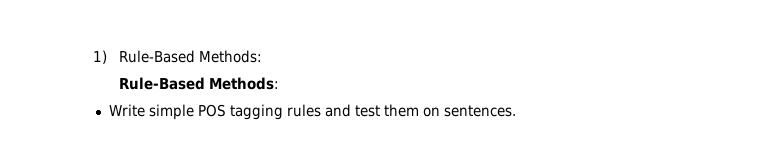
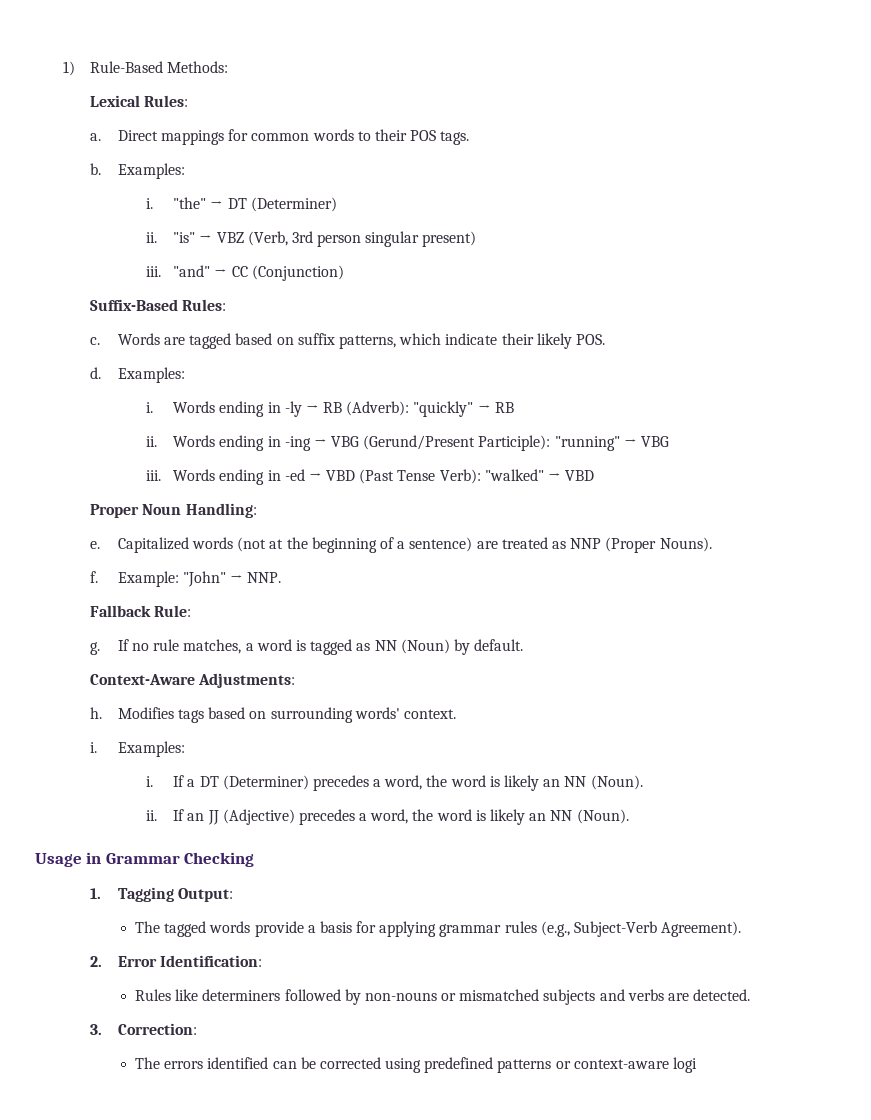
[118,77,279,90] [108,104,516,120] Rule-Based Methods: // Write simple POS tagging rules and test them on sentences. -> [90,95,189,107] [90,129,470,145] [90,163,185,179] [145,197,337,212] [145,231,477,247] [145,265,344,281] [90,299,227,311] [90,333,605,349] [90,367,185,383] [145,401,514,417] [145,435,670,451] [145,469,595,485] [90,503,257,518] [90,537,712,553] [90,571,282,587] [90,605,192,617] [90,639,524,655] [90,673,296,688] [90,707,457,723] [90,741,185,757] [145,775,643,791] [145,809,629,825] [35,852,255,867] [90,887,234,902] [134,921,742,937] [90,955,263,967] [134,989,751,1005] [90,1023,197,1035] [134,1057,697,1073] Lexical Rules: // a. Direct mappings for common words to their POS tags. // b. Examples: // i. "the" → DT (Determiner) // ii. "is" → VBZ (Verb, 3rd person singular present) // iii. "and" → CC (Conjunction) // Suffix-Based Rules: // c. Words are tagged based on suffix patterns, which indicate their likely POS. // d. Examples: // i. Words ending in -ly → RB (Adverb): "quickly" → RB // ii. Words ending in -ing → VBG (Gerund/Present Participle): "running" → VBG // iii. Words ending in -ed → VBD (Past Tense Verb): "walked" → VBD // Proper Noun Handling: // e. Capitalized words (not at the beginning of a sentence) are treated as NNP (Proper Nouns). // f. Example: "John" → NNP. // Fallback Rule: // g. If no rule matches, a word is tagged as NN (Noun) by default. // Context-Aware Adjustments: // h. Modifies tags based on surrounding words' context. // i. Examples: // i. If a DT (Determiner) precedes a word, the word is likely an NN (Noun). // ii. If an JJ (Adjective) precedes a word, the word is likely an NN (Noun). // Usage in Grammar Checking // 1. Tagging Output: // The tagged words provide a basis for applying grammar rules (e.g., Subject-Verb Agreement). // 2. Error Identification: // Rules like determiners followed by non-nouns or mismatched subjects and verbs are detected. // 3. Correction: // The errors identified can be corrected using predefined patterns or context-aware logi

